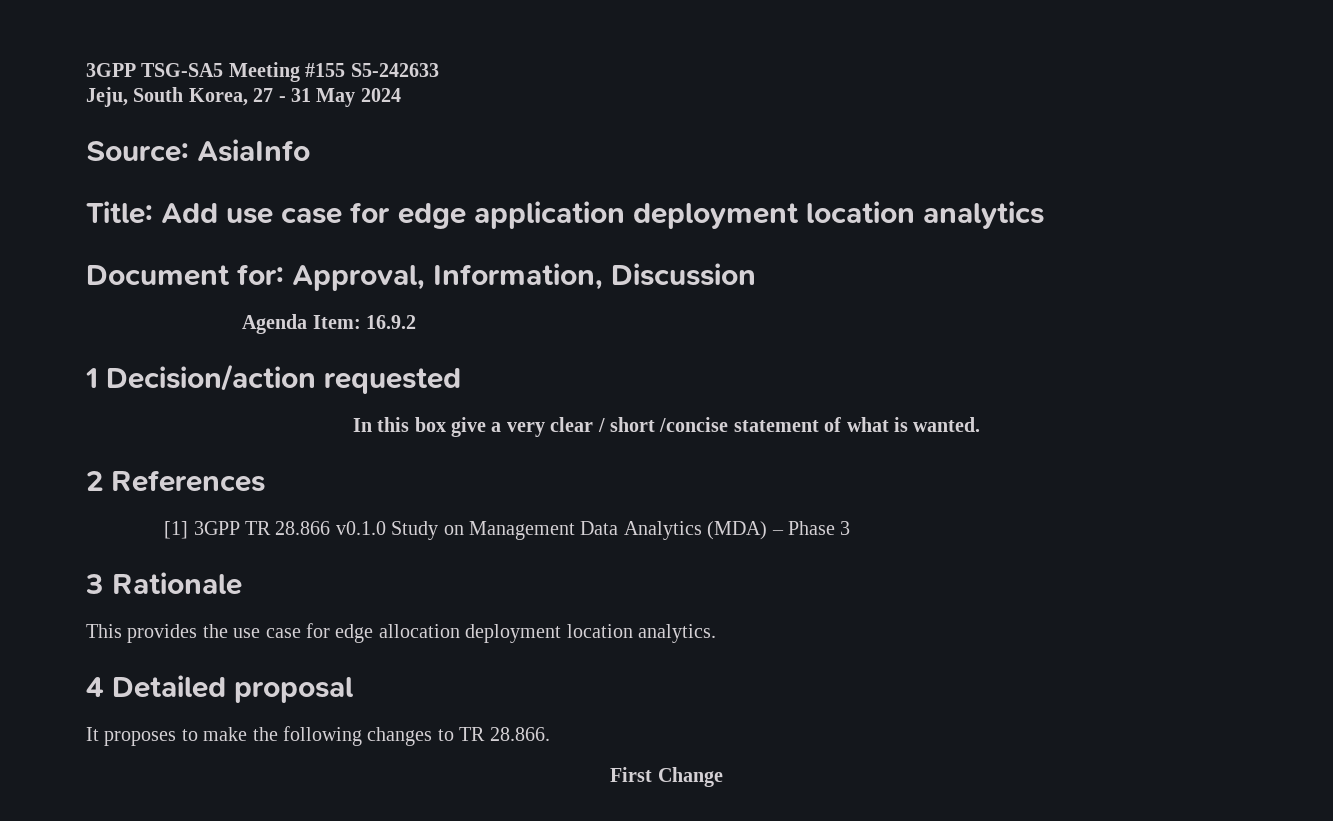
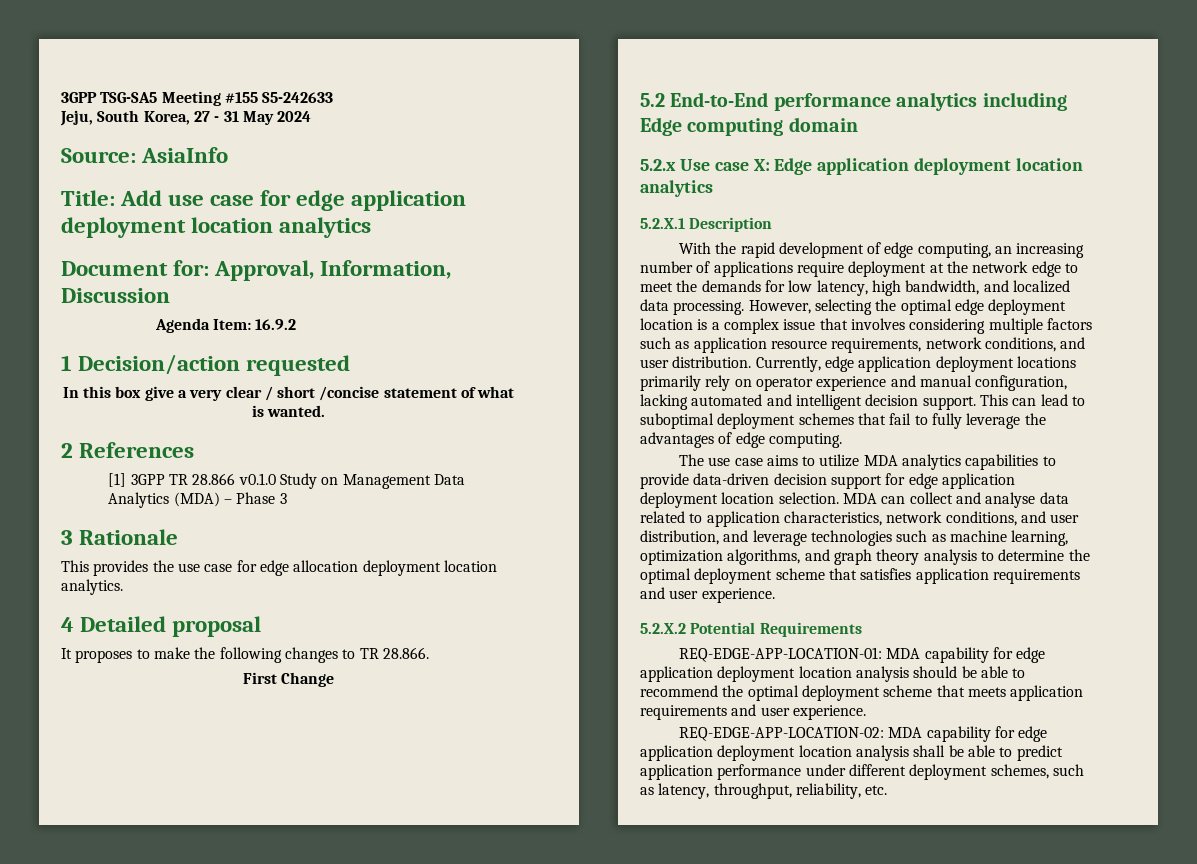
(723, 777) none -> [640,92,1067,111] [640,117,858,136] [640,158,1084,175] [640,180,713,197] [640,217,773,232] [678,242,1085,258] [640,261,1078,277] [640,280,1070,296] [640,299,1067,315] [640,318,1092,334] [640,337,1086,353] [640,356,1076,372] [640,375,1068,391] [640,394,1085,410] [640,413,1046,429] [640,432,842,448] [678,454,1056,470] [640,473,1015,489] [640,492,1069,508] [640,511,1080,527] [640,530,1069,546] [640,549,1090,565] [640,568,1080,584] [640,587,775,603] [640,622,862,637] [678,647,1046,663] [640,666,1026,682] [640,685,1084,701] [640,704,866,720] [678,726,1048,742] [640,745,1063,761] [640,764,1084,780] [640,783,888,799] // 5.2 End-to-End performance analytics including Edge computing domain // 5.2.x Use case X: Edge application deployment location analytics // 5.2.X.1 Description // With the rapid development of edge computing, an increasing number of applications require deployment at the network edge to meet the demands for low latency, high bandwidth, and localized data processing. However, selecting the optimal edge deployment location is a complex issue that involves considering multiple factors such as application resource requirements, network conditions, and user distribution. Currently, edge application deployment locations primarily rely on operator experience and manual configuration, lacking automated and intelligent decision support. This can lead to suboptimal deployment schemes that fail to fully leverage the advantages of edge computing. // The use case aims to utilize MDA analytics capabilities to provide data-driven decision support for edge application deployment location selection. MDA can collect and analyse data related to application characteristics, network conditions, and user distribution, and leverage technologies such as machine learning, optimization algorithms, and graph theory analysis to determine the optimal deployment scheme that satisfies application requirements and user experience. // 5.2.X.2 Potential Requirements // REQ-EDGE-APP-LOCATION-01: MDA capability for edge application deployment location analysis should be able to recommend the optimal deployment scheme that meets application requirements and user experience. // REQ-EDGE-APP-LOCATION-02: MDA capability for edge application deployment location analysis shall be able to predict application performance under different deployment schemes, such as latency, throughput, reliability, etc.

